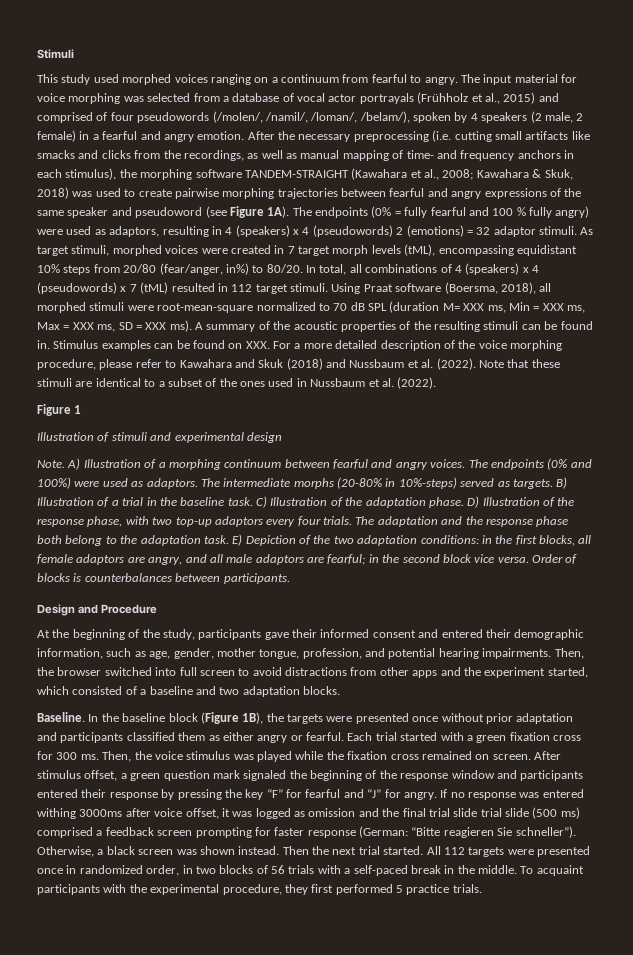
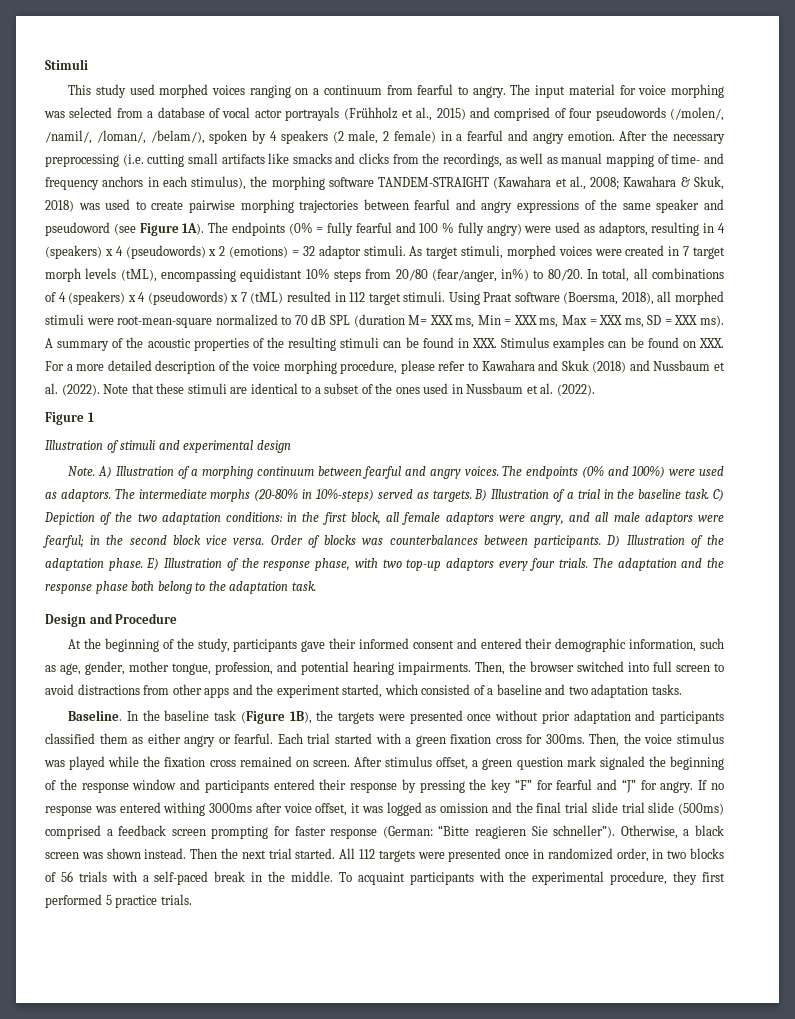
(393, 231) none -> [208,249,217,256] x
[37,340,50,349] in. -> [457,338,498,348] in XXX.
(267, 502) none -> [44,512,725,525] [43,535,621,548] Depiction of the two adaptation conditions: in the first block, all female adaptors were angry, and all male adaptors were fearful; in the second block vice versa. Order of blocks was counterbalances between participants. D)
[467,496,480,508] D) -> [146,558,160,570] E)
[232,534,592,546] [37,554,578,565] [37,573,290,584] E) Depiction of the two adaptation conditions: in the first blocks, all female adaptors are angry, and all male adaptors are fearful; in the second block vice versa. Order of blocks is counterbalances between participants. -> (316, 586) none
[303,686,340,695] blocks. -> [651,684,682,695] tasks.
[168,713,198,722] block -> [214,710,237,721] task
[56,752,99,760] 300 ms. -> [545,734,585,744] 300ms.
[532,807,580,819] (500 ms) -> [678,803,724,815] (500ms)

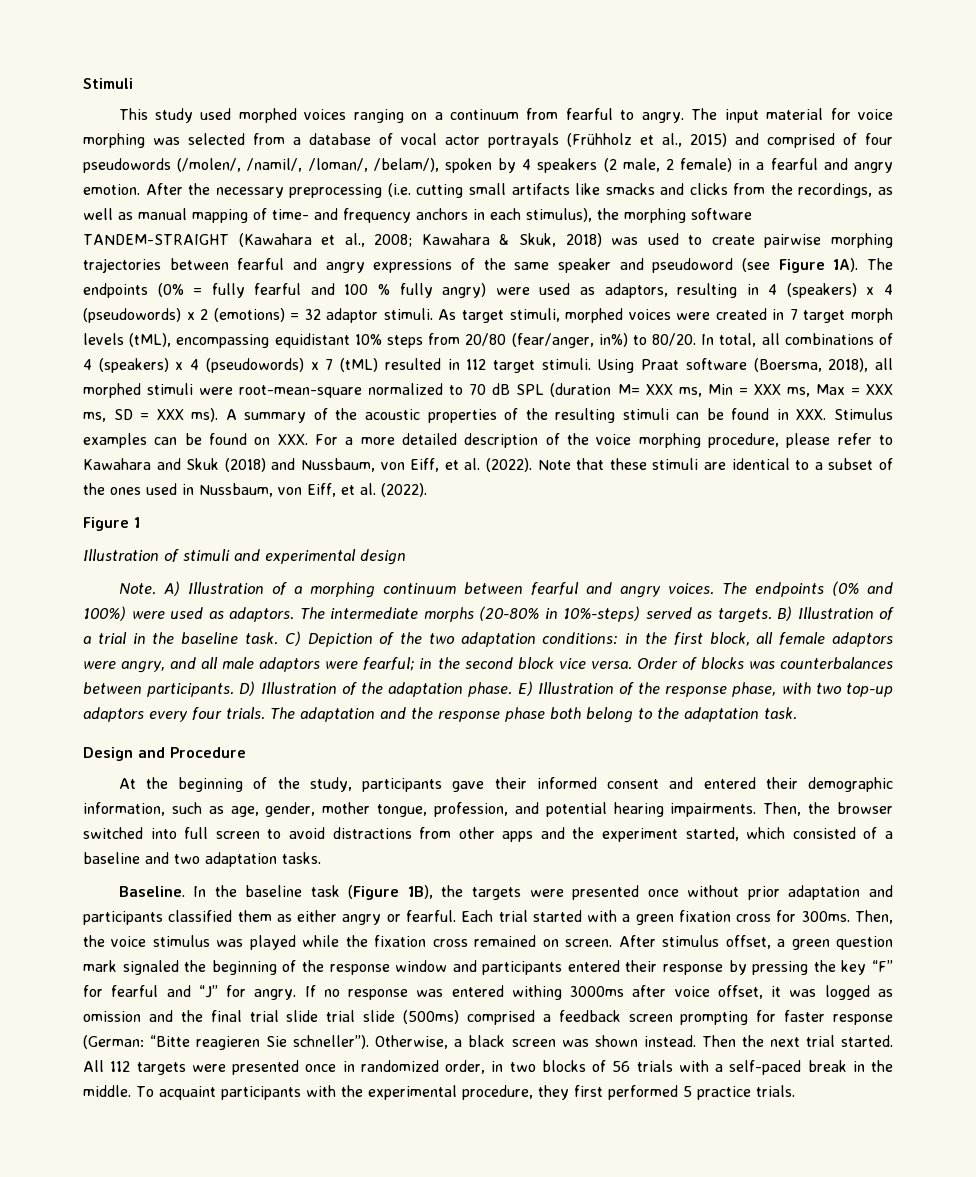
[653,360,711,371] Nussbaum -> [301,458,440,472] Nussbaum, von Eiff,
[466,383,524,394] Nussbaum -> [199,483,336,497] Nussbaum, von Eiff,

